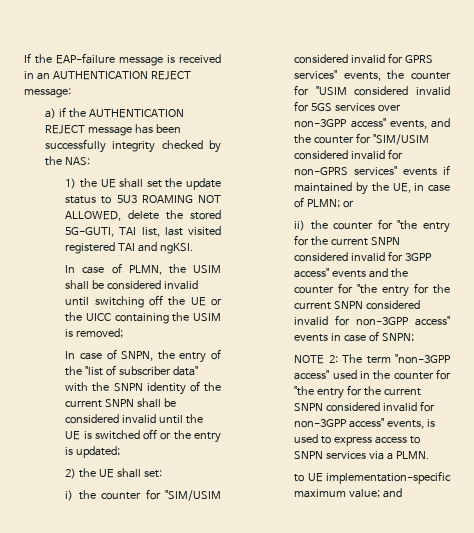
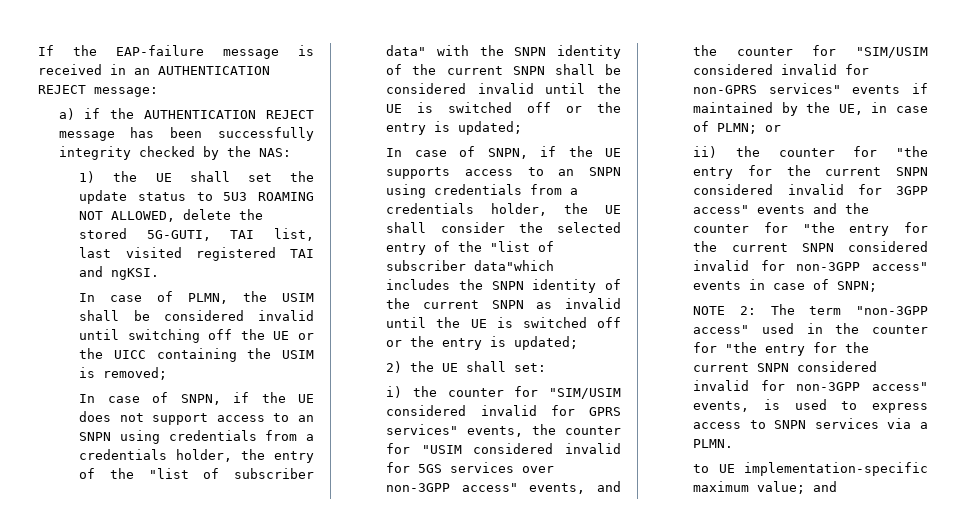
(154, 356) none -> [233,392,314,403] [79,411,314,425] [79,430,314,444] [79,449,233,462] if the UE does not support access to an SNPN using credentials from a credentials holder,
(121, 452) none -> [386,146,621,159] [386,167,621,179] [386,184,579,198] [386,203,621,216] [386,222,621,233] [386,241,555,255] [386,260,555,271] [386,279,621,293] [386,298,621,309] [386,317,621,328] [386,336,579,350] // In case of SNPN, if the UE supports access to an SNPN using credentials from a credentials holder, the UE shall consider the selected entry of the "list of subscriber data"which includes the SNPN identity of the current SNPN as invalid until the UE is switched off or the entry is updated;

